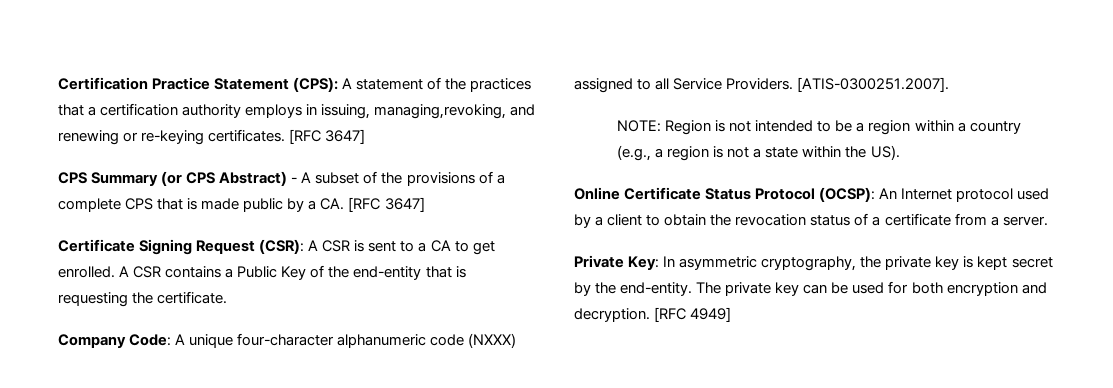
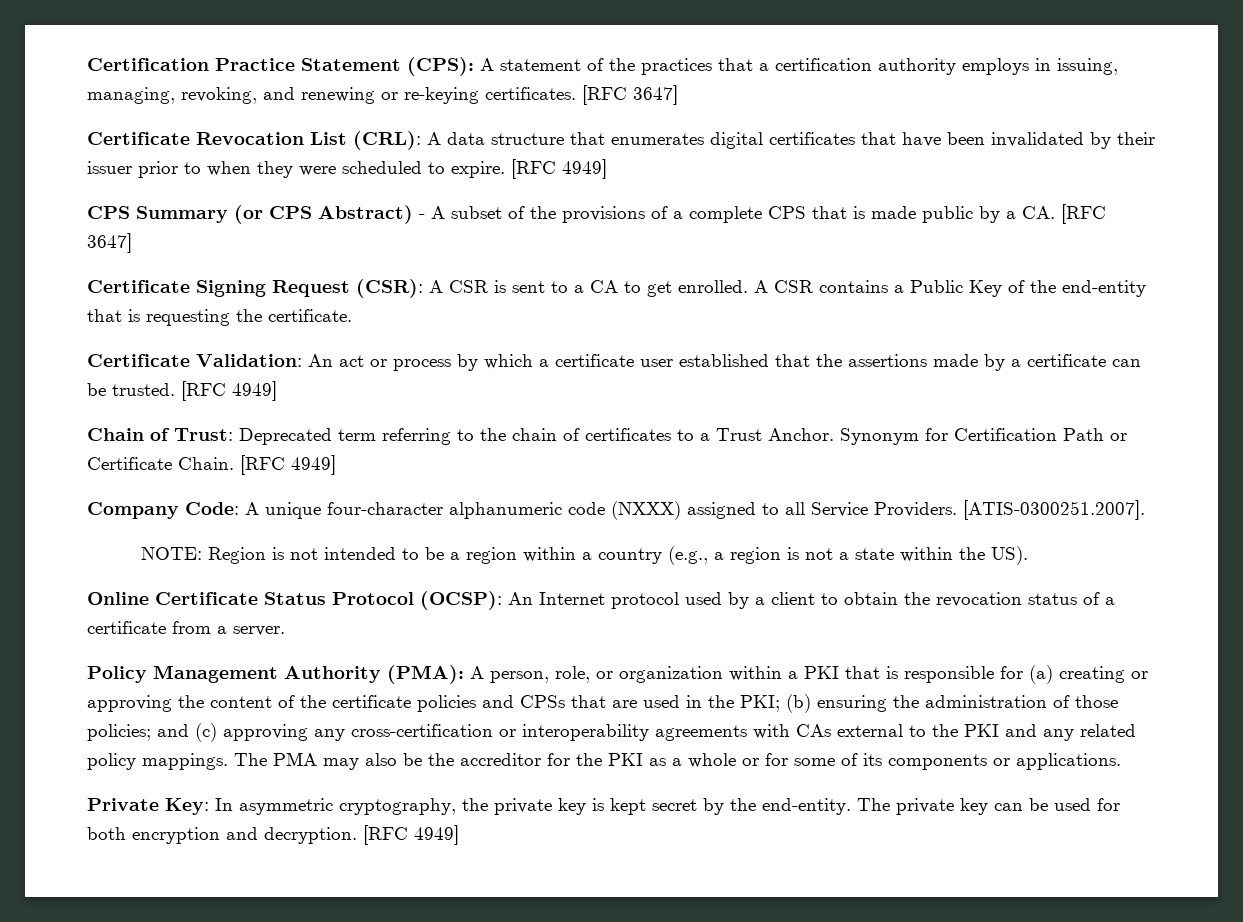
[374,104,507,119] managing,revoking, -> [87,87,257,104] managing, revoking,
(366, 136) none -> [87,131,1155,150] [87,159,607,179] // Certificate Revocation List (CRL): A data structure that enumerates digital certificates that have been invalidated by their issuer prior to when they were scheduled to expire. [RFC 4949]
(228, 297) none -> [87,354,1141,371] [87,381,277,401] [87,428,1127,445] [87,455,336,475] // Certificate Validation: An act or process by which a certificate user established that the assertions made by a certificate can be trusted. [RFC 4949] // Chain of Trust: Deprecated term referring to the chain of certificates to a Trust Anchor. Synonym for Certification Path or Certificate Chain. [RFC 4949]
(1048, 221) none -> [87,665,1148,684] [87,694,1118,713] [87,723,1136,742] [87,752,1121,770] // Policy Management Authority (PMA): A person, role, or organization within a PKI that is responsible for (a) creating or approving the content of the certificate policies and CPSs that are used in the PKI; (b) ensuring the administration of those policies; and (c) approving any cross-certification or interoperability agreements with CAs external to the PKI and any related policy mappings. The PMA may also be the accreditor for the PKI as a whole or for some of its components or applications.

